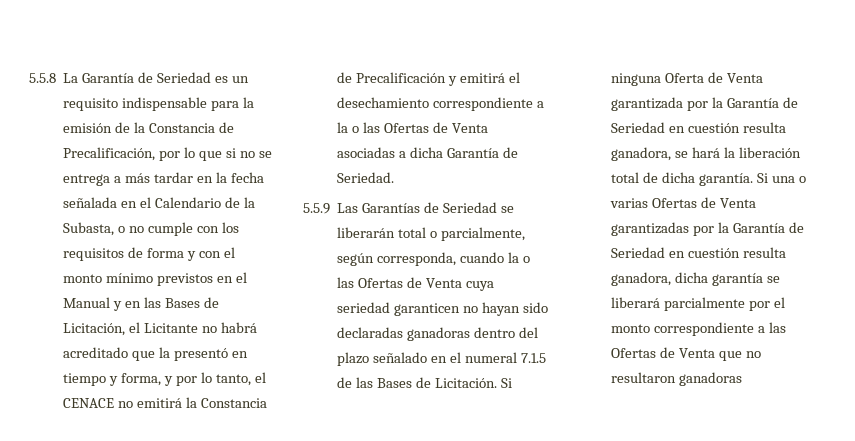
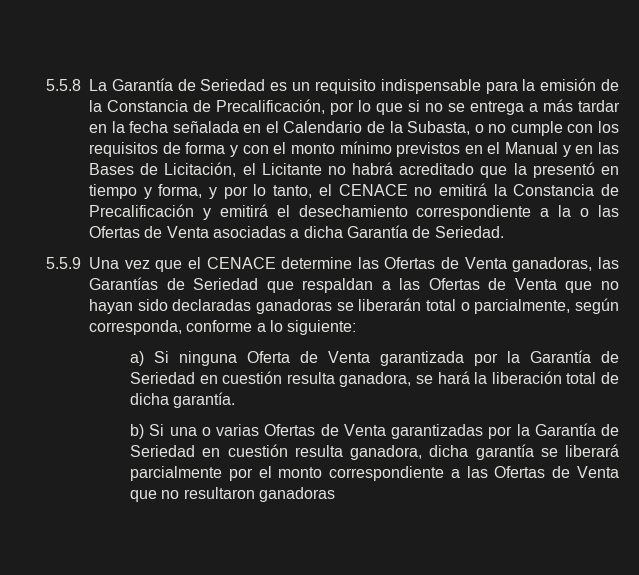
[337,202,497,213] Las Garantías de Seriedad -> [89,257,619,272] [89,277,620,293] [89,299,332,314] Una vez que el CENACE determine las Ofertas de Venta ganadoras, las Garantías de Seriedad que respaldan a las Ofertas de Venta que no hayan sido declaradas ganadoras
[460,252,530,263] [337,277,494,291] [337,302,548,316] [337,327,538,341] [337,352,546,366] [337,377,497,388] cuando la o las Ofertas de Venta cuya seriedad garanticen no hayan sido declaradas ganadoras dentro del plazo señalado en el numeral 7.1.5 de las Bases de Licitación. -> [186,320,357,335] [130,351,145,366] conforme a lo siguiente: // a)
(753, 179) none -> [130,424,145,439] // b)

